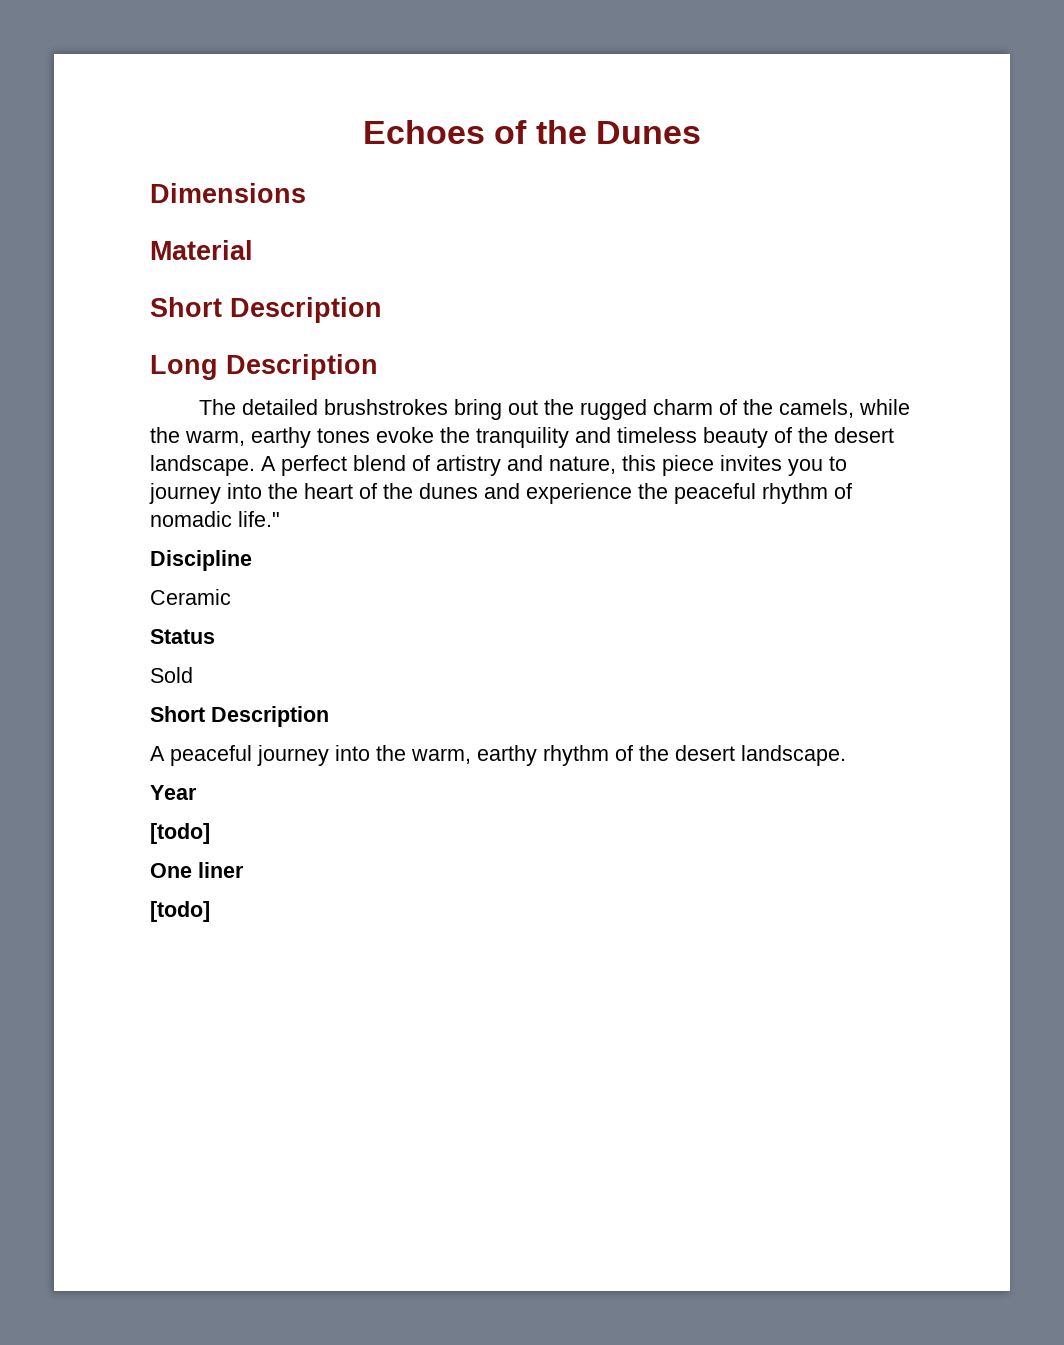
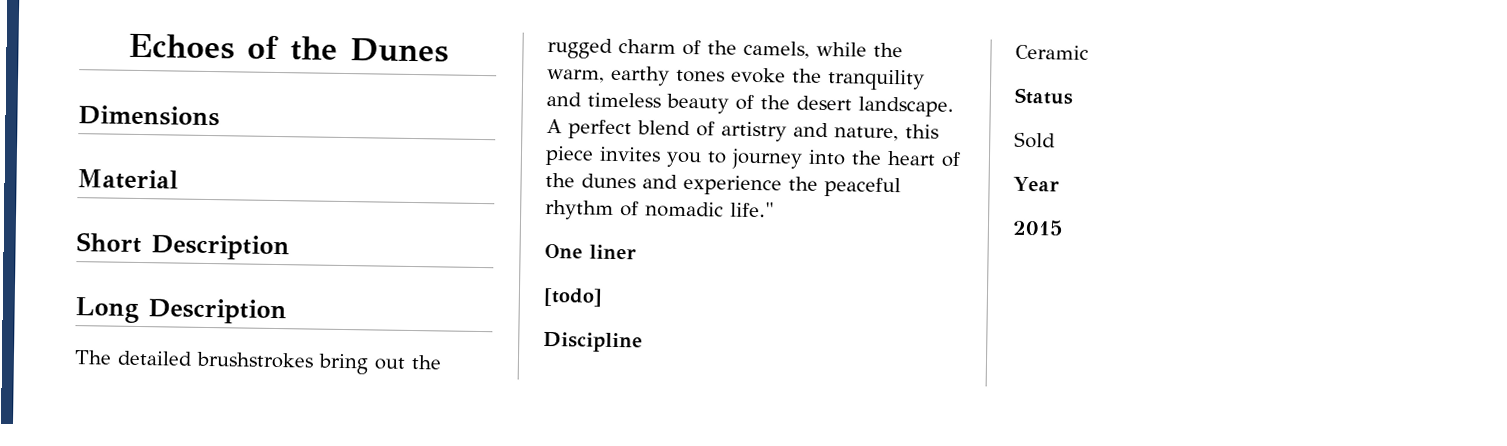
(280, 519) none -> [544,243,637,260] [543,287,603,307] // One liner // [todo]
[150,706,329,727] [150,745,846,766] [150,785,197,800] [150,823,210,844] [150,862,244,878] [150,901,210,922] Short Description // A peaceful journey into the warm, earthy rhythm of the desert landscape. // Year // [todo] // One liner // [todo] -> [1013,176,1060,192] [1012,219,1063,236] Year // 2015

